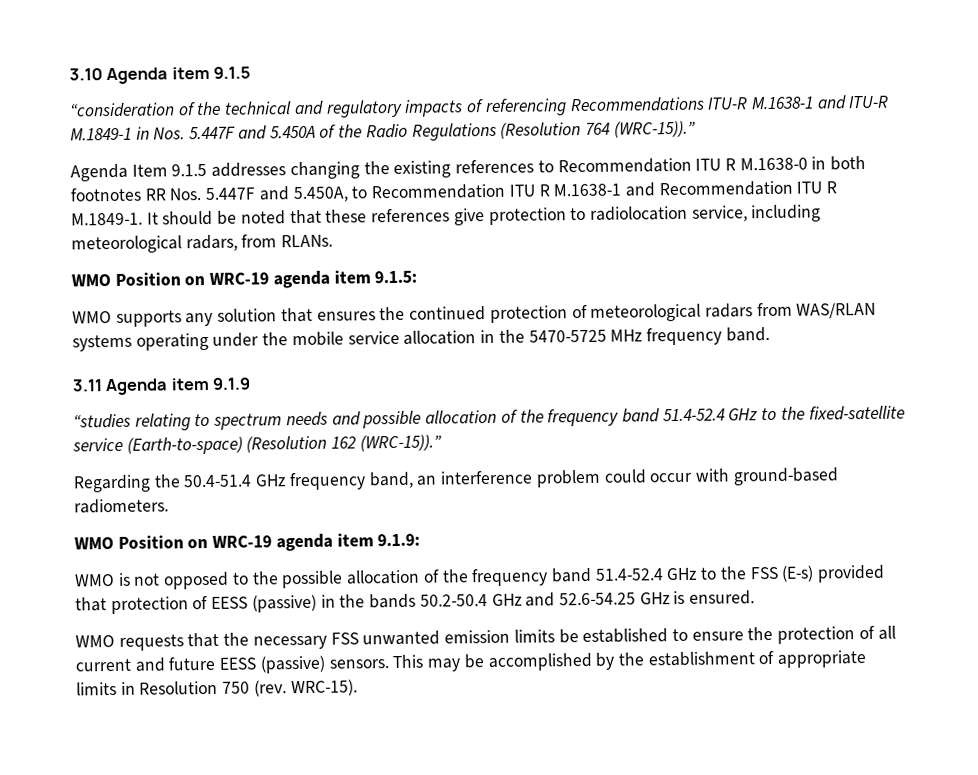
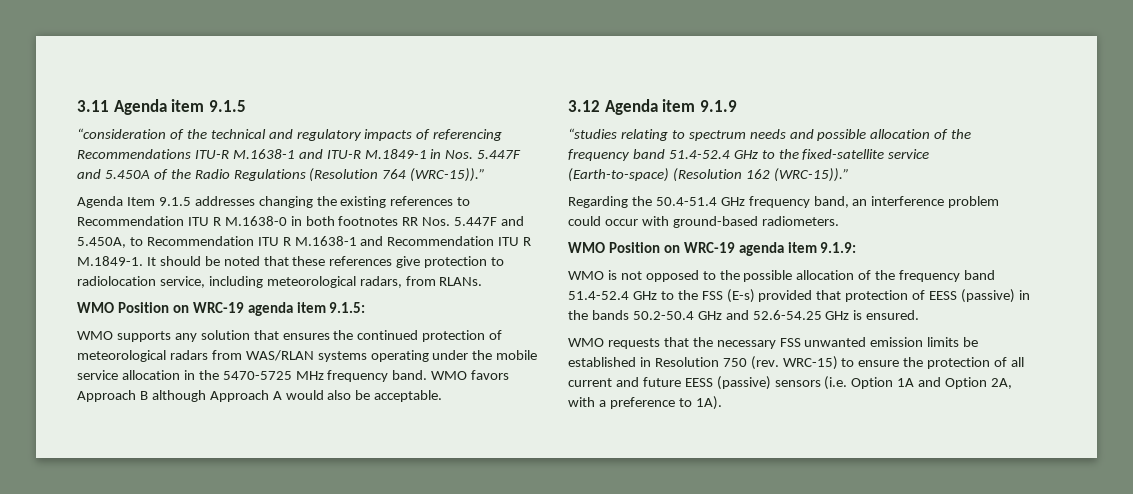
[69,68,103,81] 3.10 -> [77,100,109,112] 3.11
[72,379,103,392] // 3.11 -> [431,370,510,380] [77,390,443,402] [568,100,600,112] WMO favors Approach B although Approach A would also be acceptable. // 3.12
(669, 636) none -> [639,356,838,370] in Resolution 750 (rev. WRC-15)
[328,649,867,672] [76,679,358,697] sensors. This may be accomplished by the establishment of appropriate limits in Resolution 750 (rev. WRC-15). -> [774,376,1013,390] [568,396,722,410] sensors (i.e. Option 1A and Option 2A, with a preference to 1A).

